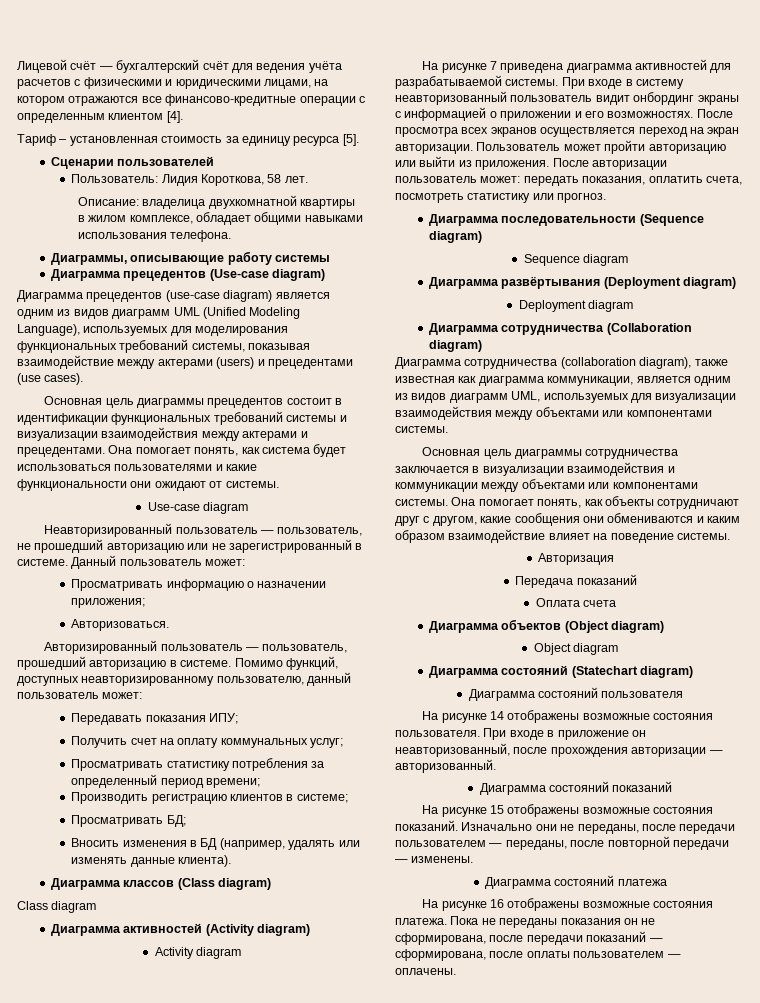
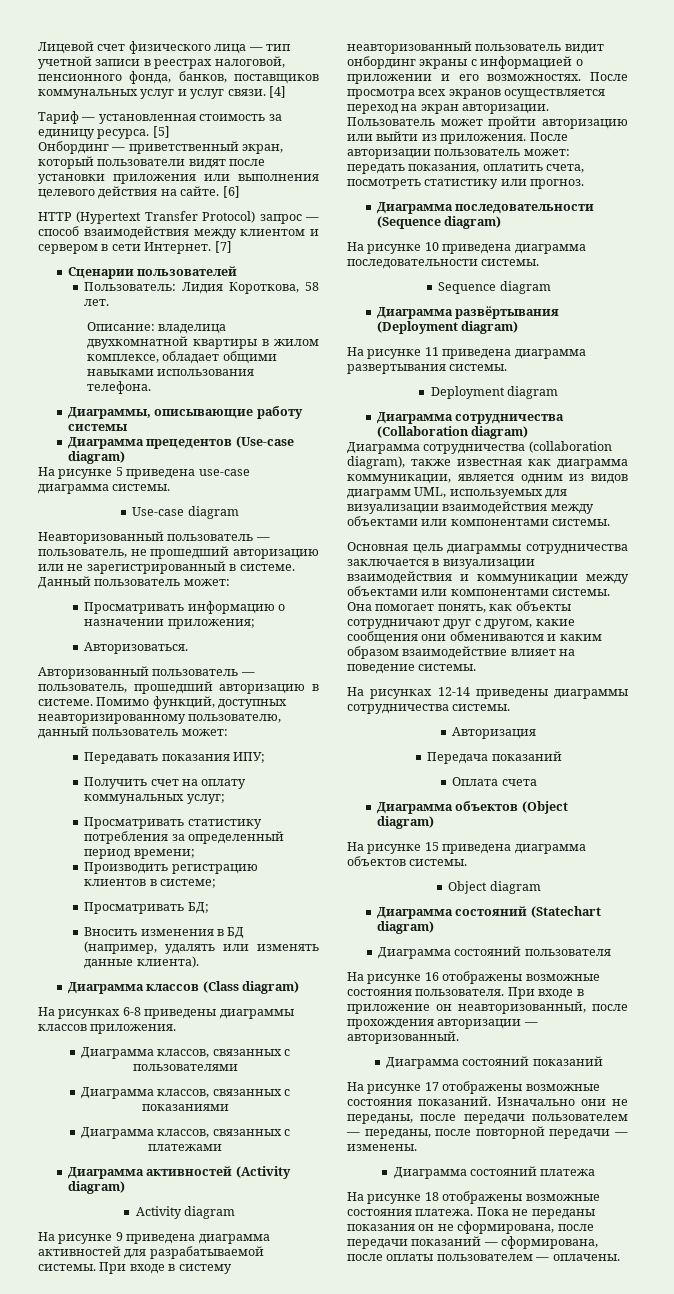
[70,59,342,73] [17,77,329,89] [17,94,365,106] [17,111,183,123] счёт — бухгалтерский счёт для ведения учёта расчетов с физическими и юридическими лицами, на котором отражаются все финансово-кредитные операции с определенным клиентом [4]. -> [97,41,291,54] [38,56,285,69] [38,71,319,84] [38,86,286,99] счет физического лица — тип учетной записи в реестрах налоговой, пенсионного фонда, банков, поставщиков коммунальных услуг и услуг связи. [4]
[59,139,67,143] – -> [81,117,96,121] —
[293,134,359,146] ресурса [5]. -> [97,126,170,139] [38,141,284,154] [38,156,266,169] [38,174,319,184] [38,186,240,199] [38,211,319,224] [38,226,319,239] [38,241,232,254] ресурса. [5] // Онбординг — приветственный экран, который пользователи видят после установки приложения или выполнения целевого действия на сайте. [6] // HTTP (Hypertext Transfer Protocol) запрос — способ взаимодействия между клиентом и сервером в сети Интернет. [7]
[17,290,330,302] [17,307,301,319] [17,324,289,336] [17,339,311,353] [17,355,353,369] [17,373,84,385] [44,396,343,408] [17,411,347,425] [17,427,308,441] [17,444,347,457] [17,464,258,471] [17,479,223,491] Диаграмма прецедентов (use-case diagram) является одним из видов диаграмм UML (Unified Modeling Language), используемых для моделирования функциональных требований системы, показывая взаимодействие между актерами (users) и прецедентами (use cases). // Основная цель диаграммы прецедентов состоит в идентификации функциональных требований системы и визуализации взаимодействия между актерами и прецедентами. Она помогает понять, как система будет использоваться пользователями и какие функциональности они ожидают от -> [38,467,250,479] [38,484,109,494] На рисунке 5 приведена use-case диаграмма
[44,523,173,537] Неавторизированный -> [38,531,164,544] Неавторизованный
[44,640,158,654] Авторизированный -> [38,666,149,679] Авторизованный
[17,901,97,913] Class diagram -> [38,1007,294,1019] [38,1024,177,1034] [80,1047,290,1059] [132,1064,238,1071] [80,1087,290,1099] [141,1104,229,1111] [80,1127,290,1139] [148,1144,223,1151] На рисунках 6-8 приведены диаграммы классов приложения. // Диаграмма классов, связанных с пользователями // Диаграмма классов, связанных с показаниями // Диаграмма классов, связанных с платежами
[489,61,497,70] 7 -> [115,1232,123,1241] 9
(483, 237) none -> [347,242,586,254] [347,259,540,269] // На рисунке 10 приведена диаграмма последовательности системы.
(737, 283) none -> [347,347,586,359] [347,364,508,374] // На рисунке 11 приведена диаграмма развертывания системы.
(730, 536) none -> [347,687,628,699] [347,704,511,714] // На рисунках 12-14 приведены диаграммы сотрудничества системы.
(665, 627) none -> [347,842,586,854] [347,856,468,866] // На рисунке 15 приведена диаграмма объектов системы.
[489,711,504,720] 14 -> [424,972,439,981] 16
[489,805,504,814] 15 -> [424,1082,439,1091] 17
[489,899,504,908] 16 -> [424,1192,439,1201] 18

